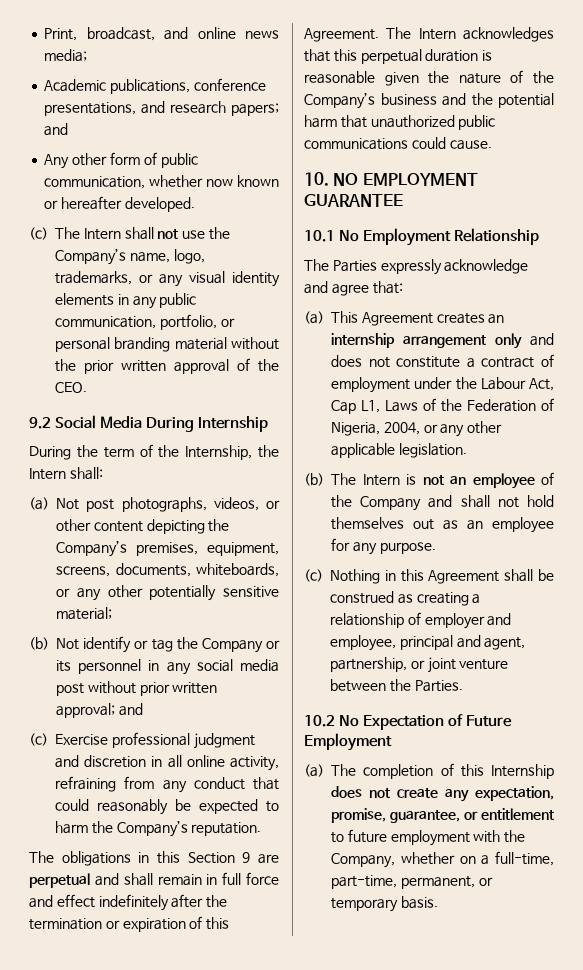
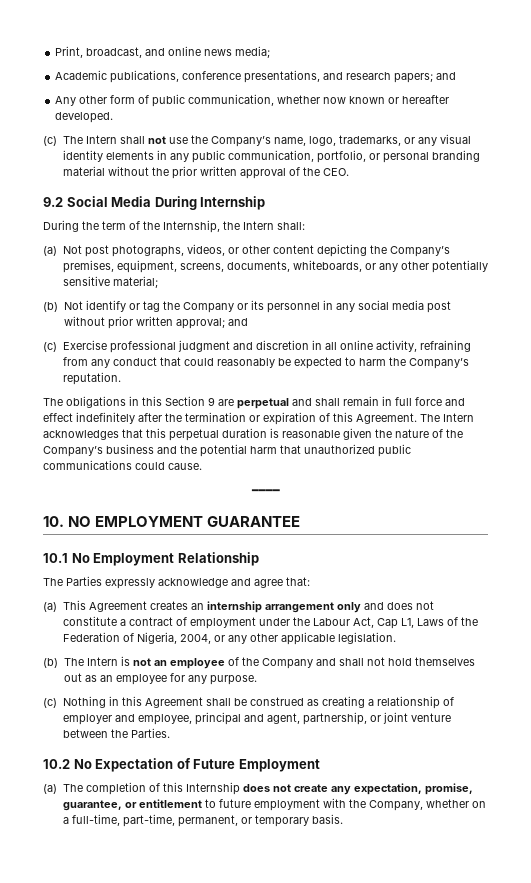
(492, 145) none -> [250,489,280,494] // ━━━━

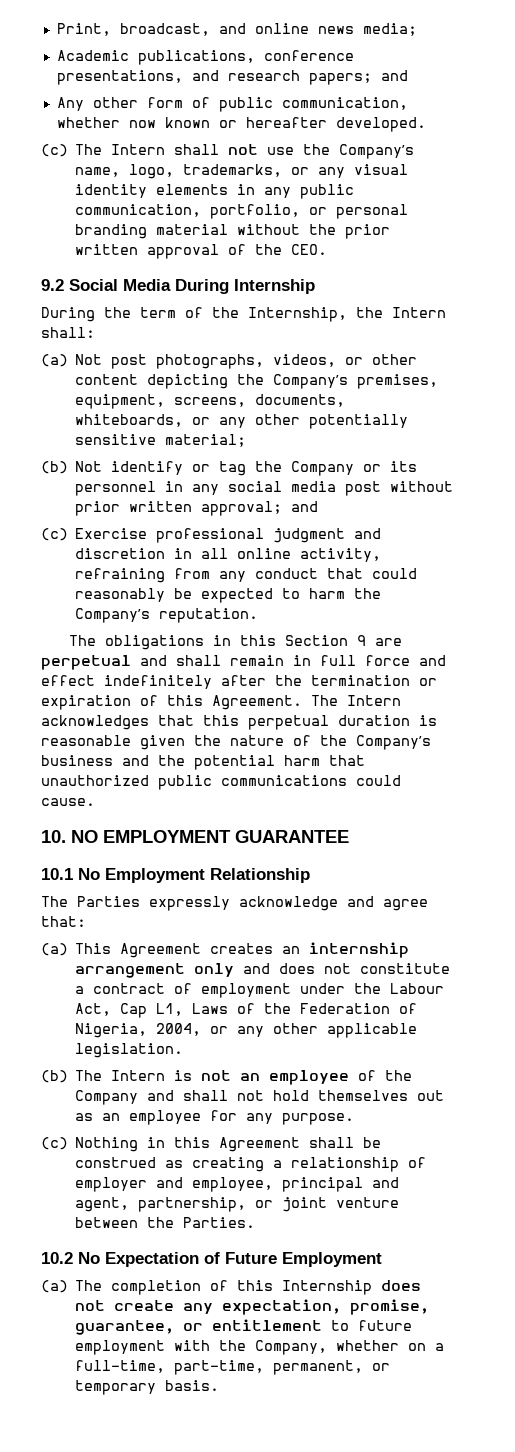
[250,489,280,494] // ━━━━ -> (95, 802) none

